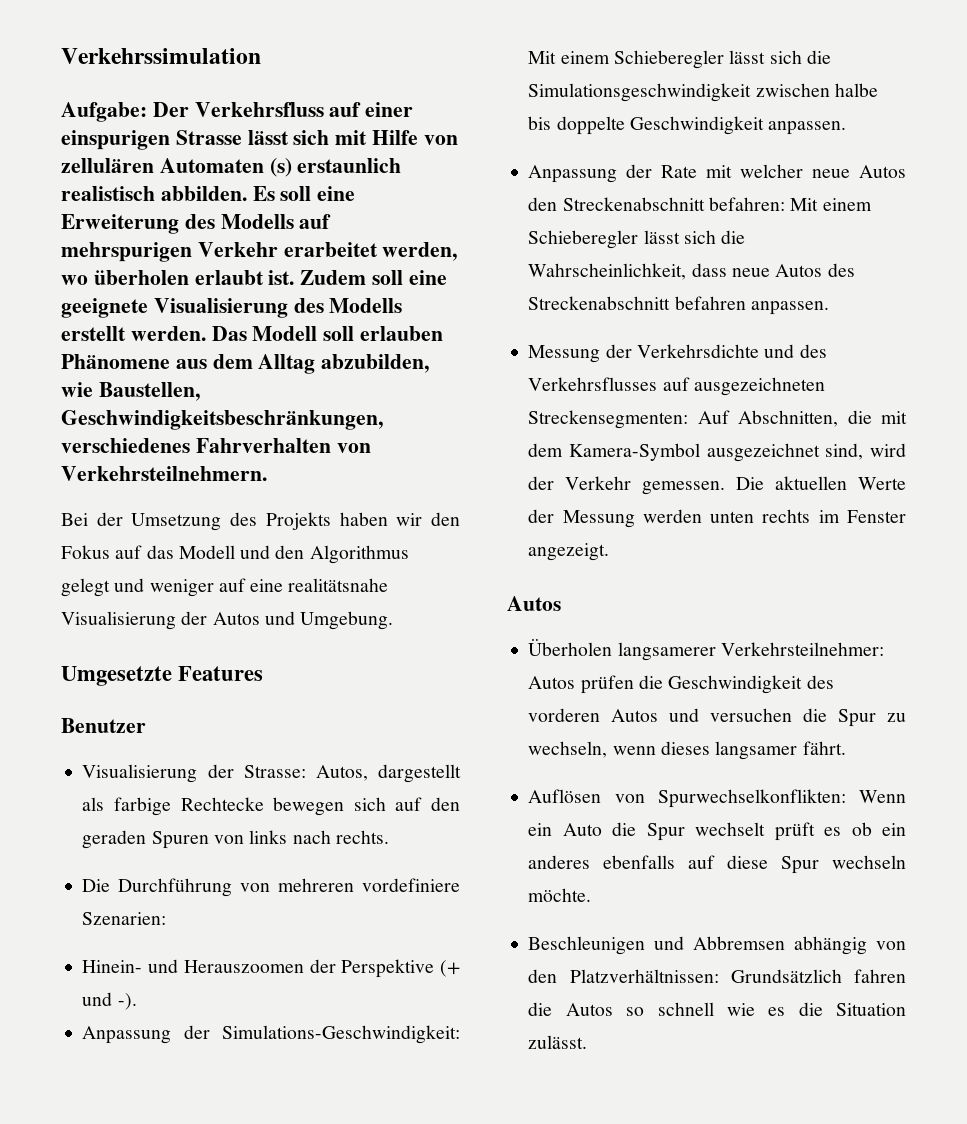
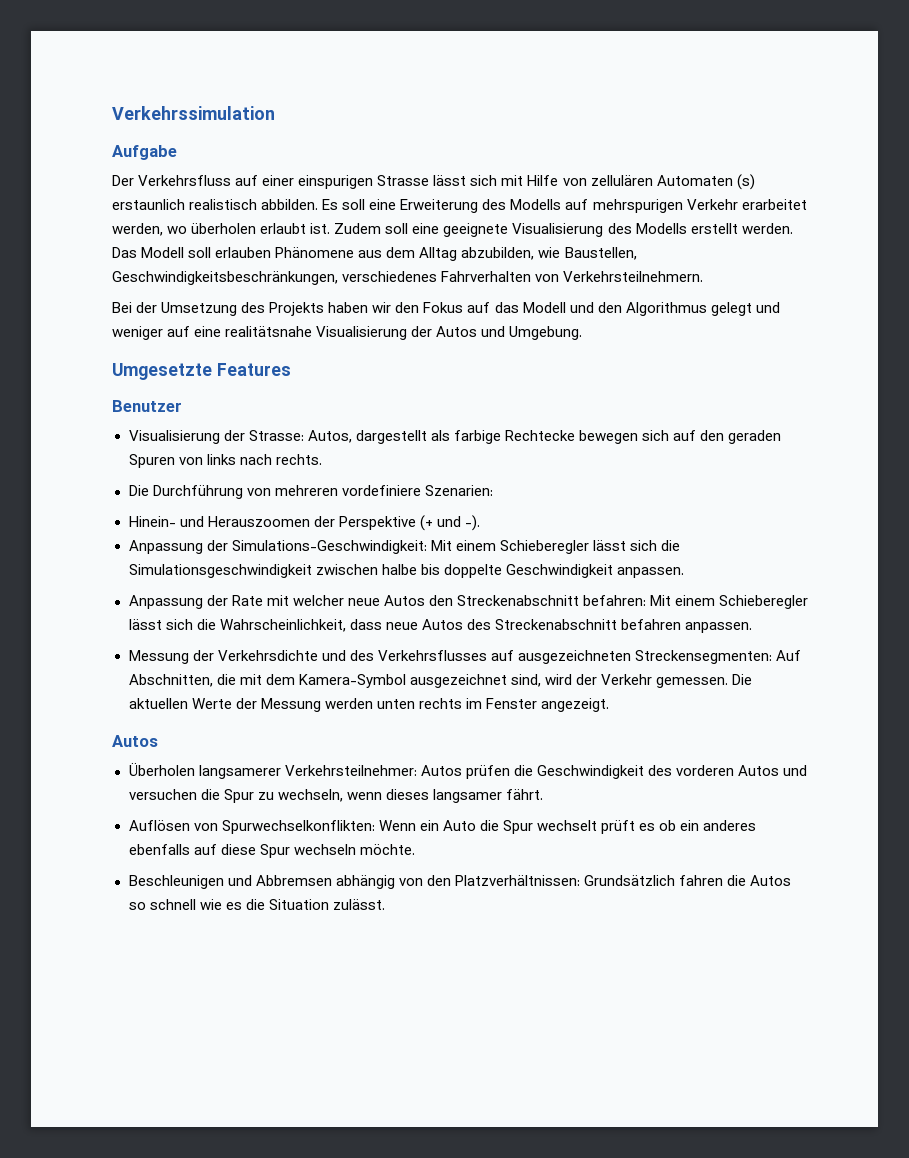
[61,102,147,122] Aufgabe: -> [112,145,177,160] Aufgabe //

